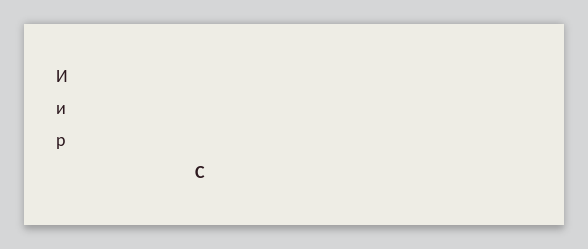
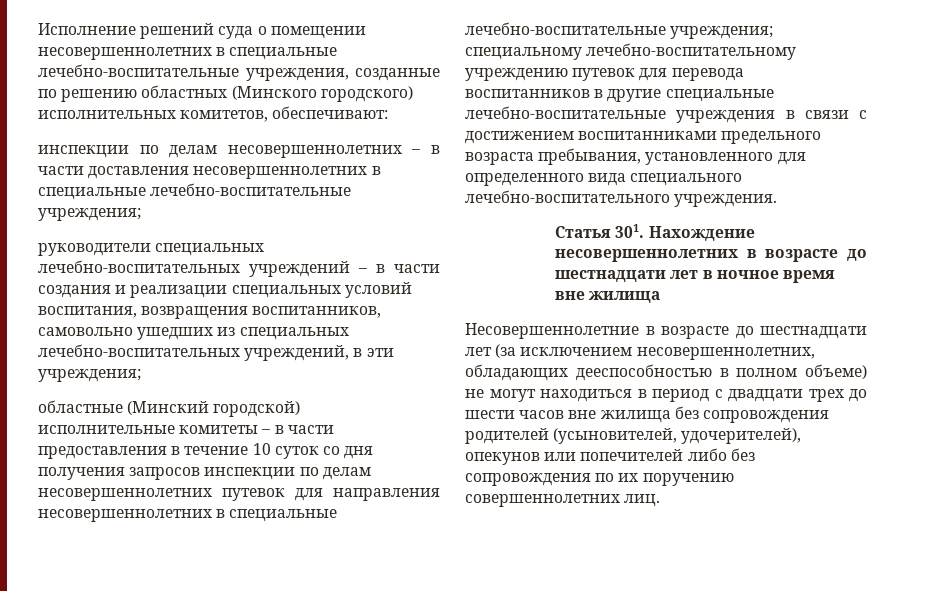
[56,70,68,82] [56,105,66,114] [56,137,65,149] [195,166,206,178] И // и // р // С -> [38,23,366,39] [38,47,338,60] [38,64,440,81] [38,85,413,102] [38,106,389,122] [38,145,440,158] [38,166,381,179] [38,183,352,200] [38,208,141,221] [38,243,265,256] [38,260,440,277] [38,282,412,298] [38,306,382,319] [38,327,349,340] [38,344,394,361] [38,369,141,382] [38,400,301,417] [38,425,334,434] [38,443,374,459] [38,467,371,480] [38,488,440,501] [38,509,338,522] [465,22,774,39] [465,43,797,60] [465,68,744,81] [465,89,774,102] [465,106,867,123] [465,131,822,144] [465,148,806,165] [465,173,743,186] [465,190,778,207] [555,224,755,241] [555,249,867,262] [555,270,835,283] [555,291,661,303] [465,323,867,339] [465,344,815,360] [465,364,867,381] [465,389,867,402] [465,406,829,423] [465,428,802,444] [465,448,755,465] [465,473,734,486] [465,494,661,507] Исполнение решений суда о помещении несовершеннолетних в специальные лечебно-воспитательные учреждения, созданные по решению областных (Минского городского) исполнительных комитетов, обеспечивают: // инспекции по делам несовершеннолетних – в части доставления несовершеннолетних в специальные лечебно-воспитательные учреждения; // руководители специальных лечебно-воспитательных учреждений – в части создания и реализации специальных условий воспитания, возвращения воспитанников, самовольно ушедших из специальных лечебно-воспитательных учреждений, в эти учреждения; // областные (Минский городской) исполнительные комитеты – в части предоставления в течение 10 суток со дня получения запросов инспекции по делам несовершеннолетних путевок для направления несовершеннолетних в специальные лечебно-воспитательные учреждения; специальному лечебно-воспитательному учреждению путевок для перевода воспитанников в другие специальные лечебно-воспитательные учреждения в связи с достижением воспитанниками предельного возраста пребывания, установленного для определенного вида специального лечебно-воспитательного учреждения. // Статья 301. Нахождение несовершеннолетних в возрасте до шестнадцати лет в ночное время вне жилища // Несовершеннолетние в возрасте до шестнадцати лет (за исключением несовершеннолетних, обладающих дееспособностью в полном объеме) не могут находиться в период с двадцати трех до шести часов вне жилища без сопровождения родителей (усыновителей, удочерителей), опекунов или попечителей либо без сопровождения по их поручению совершеннолетних лиц.

